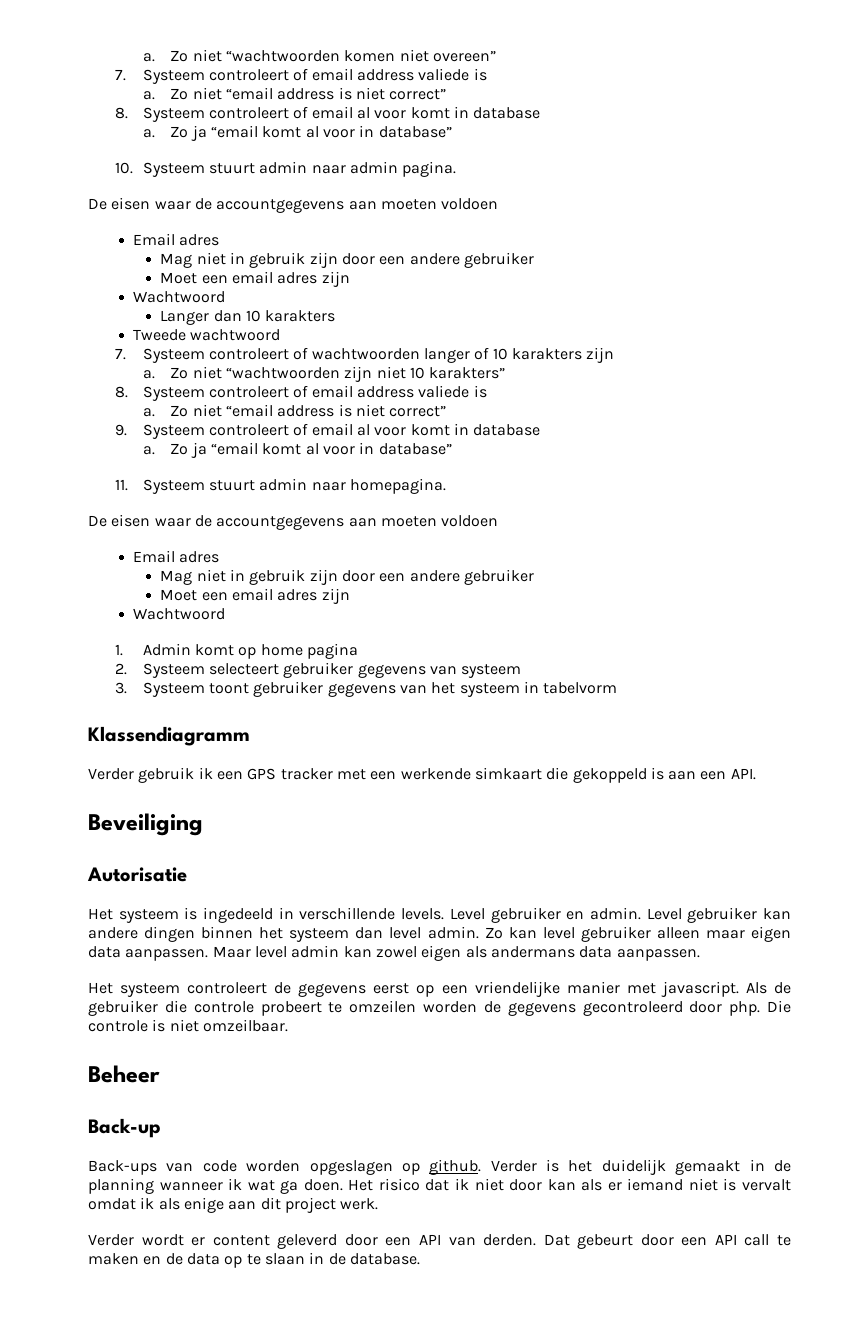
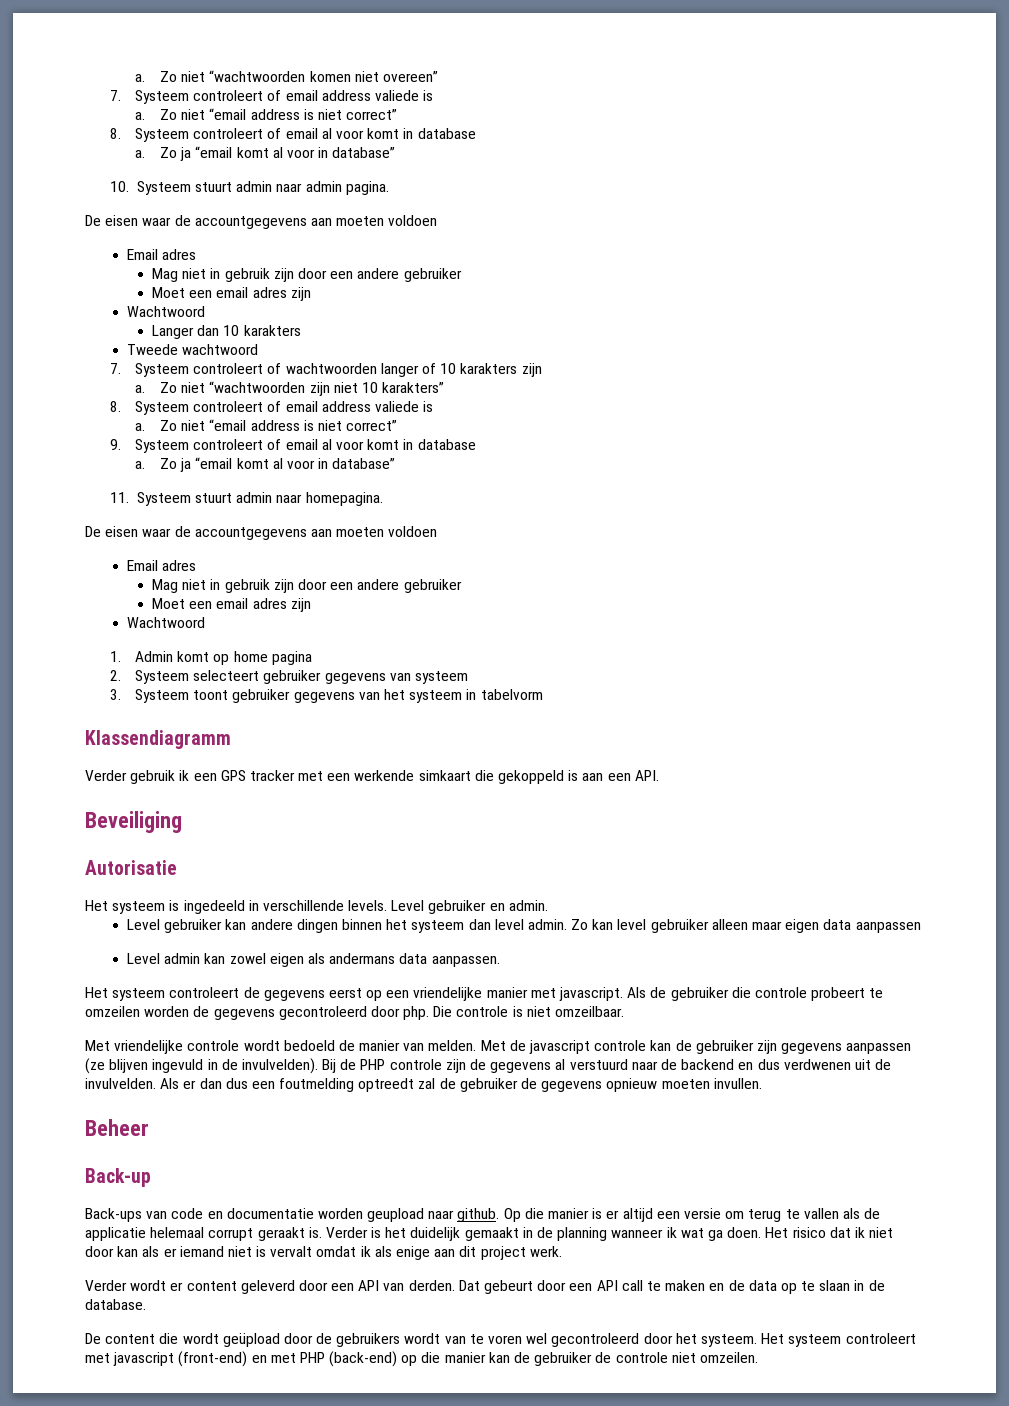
(641, 913) none -> (548, 905) //
[125,946,287,961] aanpassen. Maar level -> [855,922,921,933] [127,953,161,964] aanpassen // Level
(288, 1025) none -> [85,1040,912,1054] [85,1058,892,1074] [85,1078,762,1092] // Met vriendelijke controle wordt bedoeld de manier van melden. Met de javascript controle kan de gebruiker zijn gegevens aanpassen (ze blijven ingevuld in de invulvelden). Bij de PHP controle zijn de gegevens al verstuurd naar de backend en dus verdwenen uit de invulvelden. Als er dan dus een foutmelding optreedt zal de gebruiker de gegevens opnieuw moeten invullen.
[246,1159,482,1175] worden opgeslagen op github. -> [207,1208,881,1222] [85,1227,322,1241] en documentatie worden geupload naar github. Op die manier is er altijd een versie om terug te vallen als de applicatie helemaal corrupt geraakt is.
(420, 1259) none -> [85,1333,916,1347] [85,1351,758,1367] // De content die wordt geüpload door de gebruikers wordt van te voren wel gecontroleerd door het systeem. Het systeem controleert met javascript (front-end) en met PHP (back-end) op die manier kan de gebruiker de controle niet omzeilen.

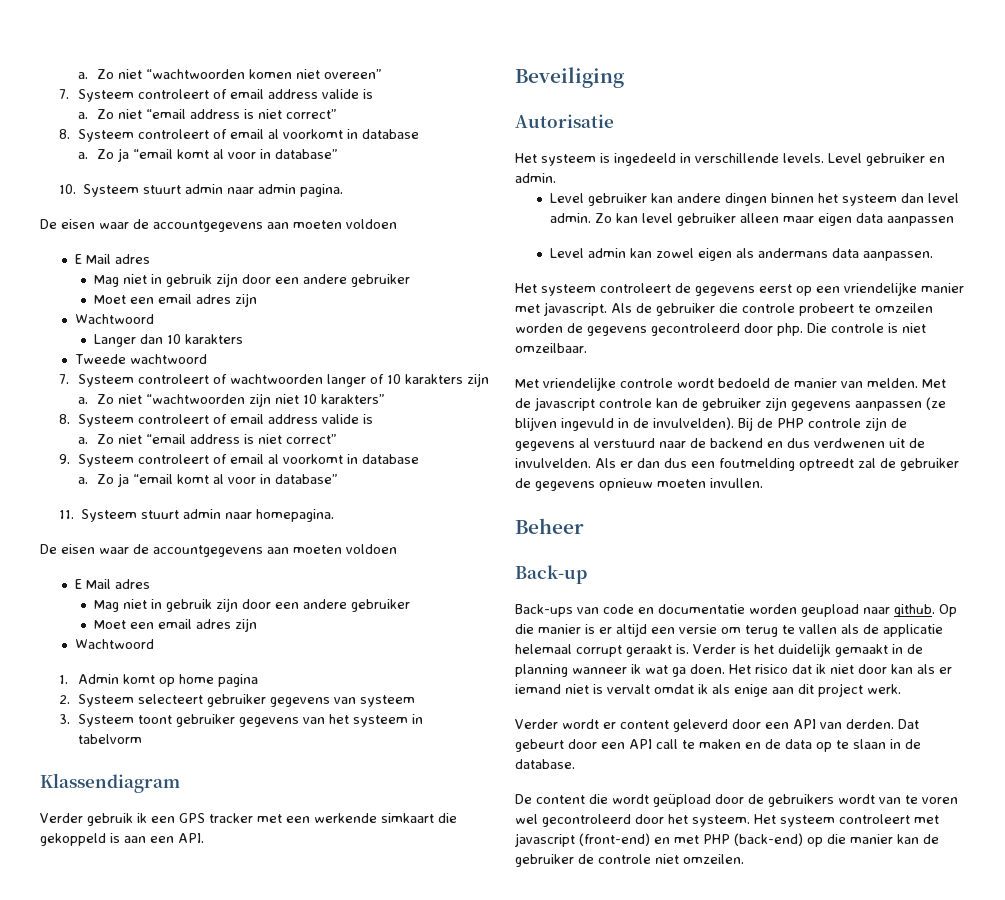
[374,90,419,101] valiede -> [322,89,360,99] valide
[335,128,400,139] voor komt -> [283,129,344,139] voorkomt
[127,249,159,260] Email -> [74,254,111,264] E Mail
[374,401,419,412] valiede -> [322,414,360,424] valide
[335,439,400,450] voor komt -> [283,454,344,464] voorkomt
[127,560,159,571] Email -> [74,579,111,589] E Mail
[85,730,231,749] Klassendiagramm -> [40,773,180,793] Klassendiagram

